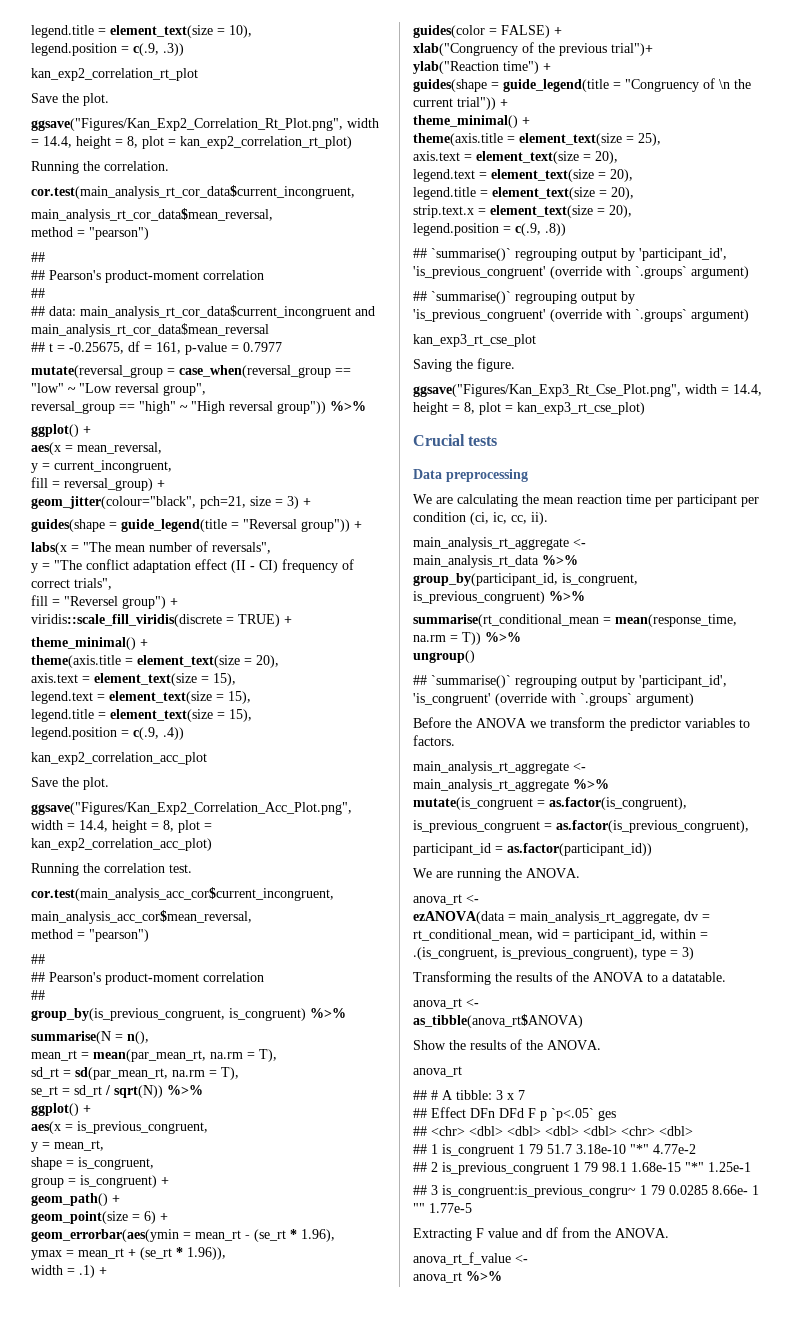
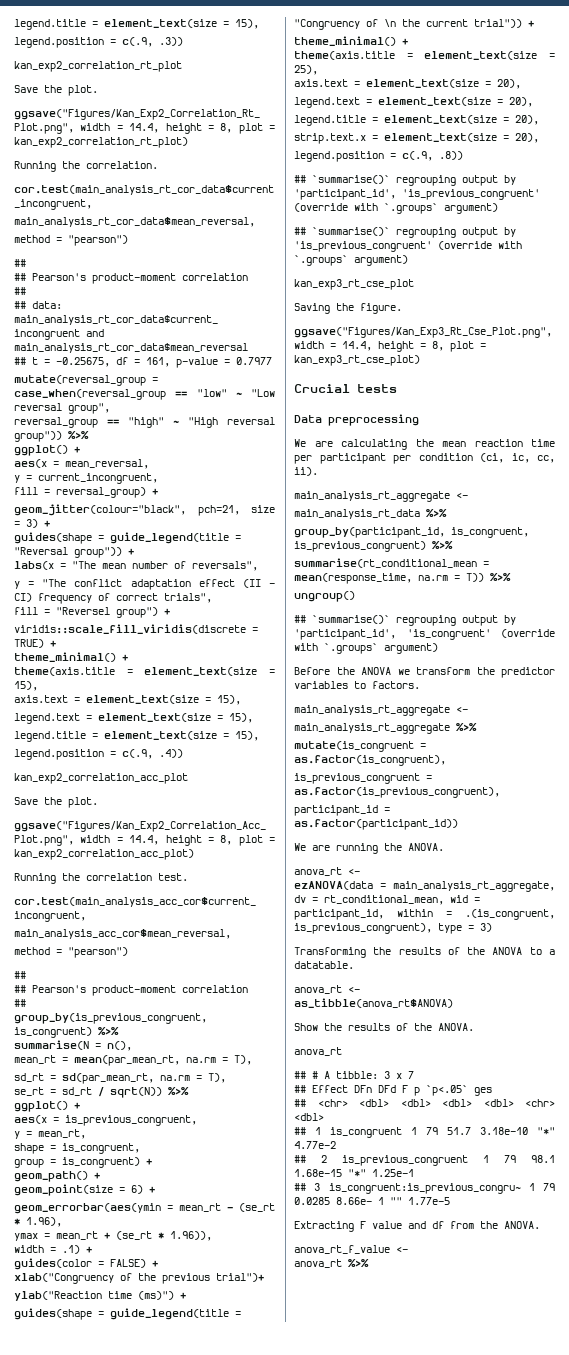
[31,25,252,38] legend.title = element_text(size = 10), -> [14,19,259,30] legend.title = element_text(size = 15),
[256,655,279,668] 20), -> [14,681,38,691] 15),
[503,61,539,74] time") -> [108,1291,174,1300] time (ms)")

